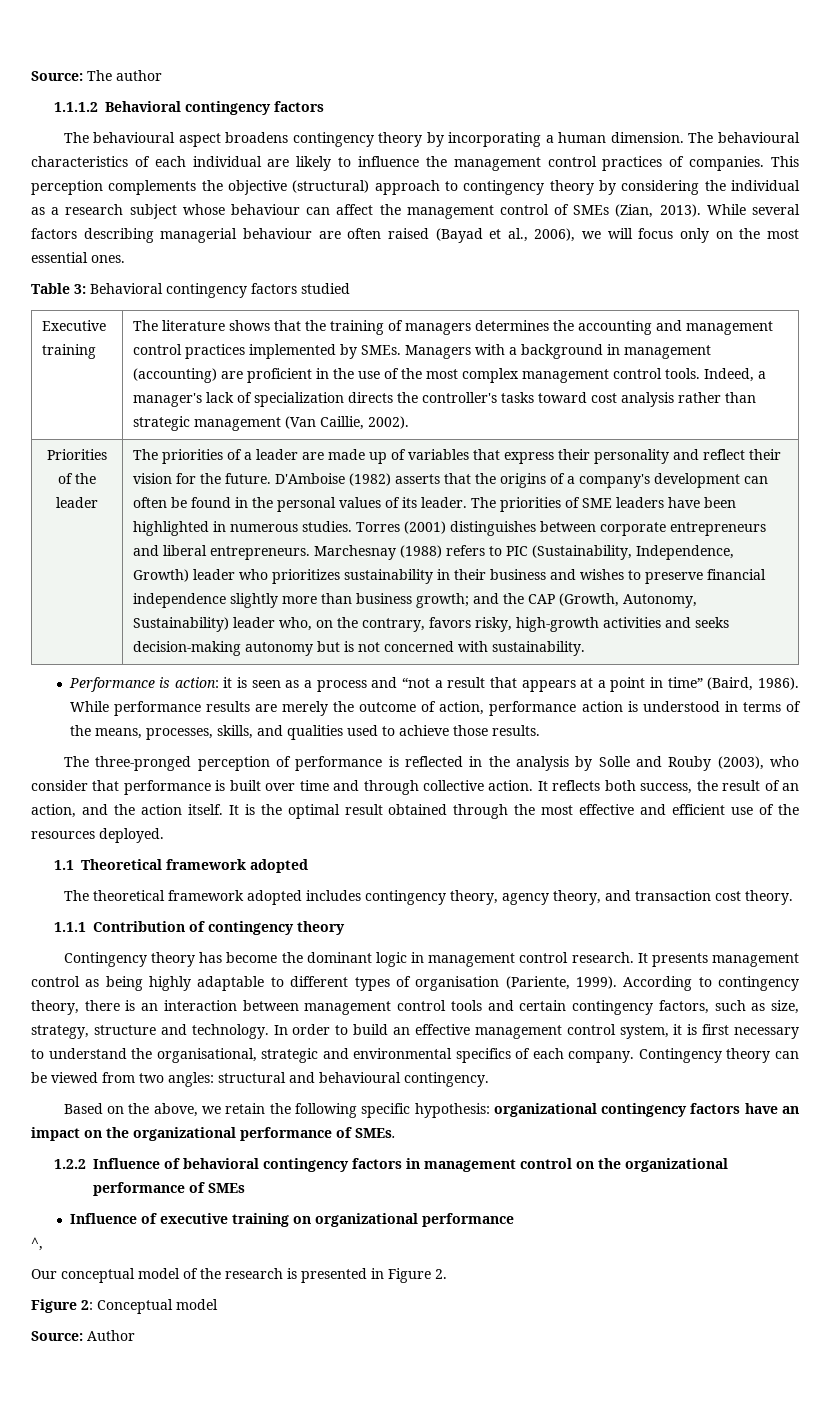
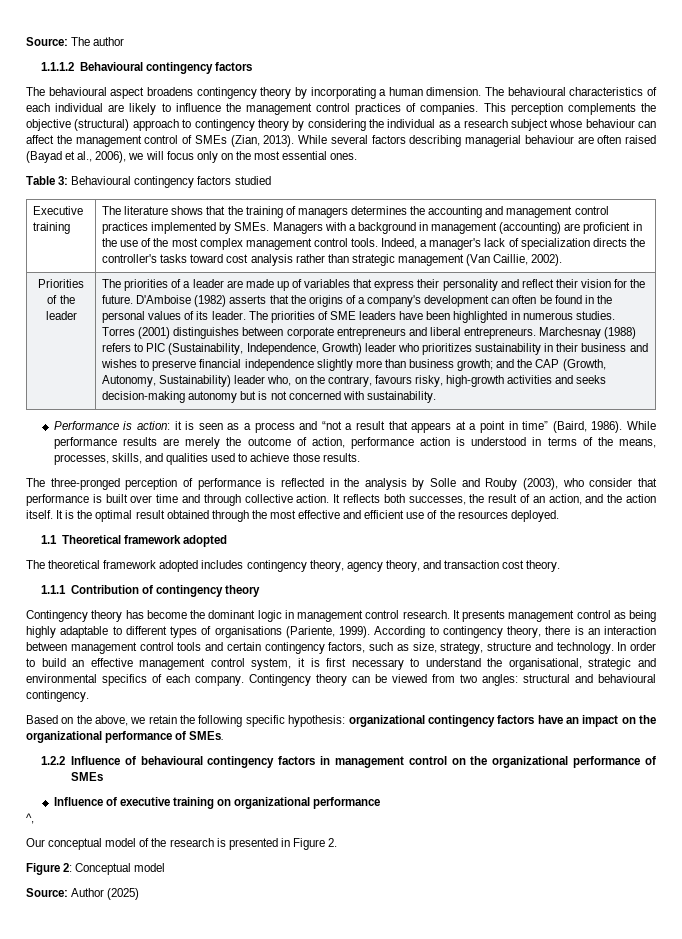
[105,101,182,112] Behavioral -> [79,62,143,71] Behavioural
[90,283,163,294] Behavioral -> [71,176,132,185] Behavioural
[428,617,471,628] favors -> [374,375,412,384] favours
[640,783,693,794] success, -> [408,496,466,505] successes,
[415,976,500,991] organisation -> [214,626,282,638] organisations
[183,1158,260,1169] behavioral -> [140,756,203,765] behavioural
(135, 1335) none -> [107,888,140,900] (2025)

